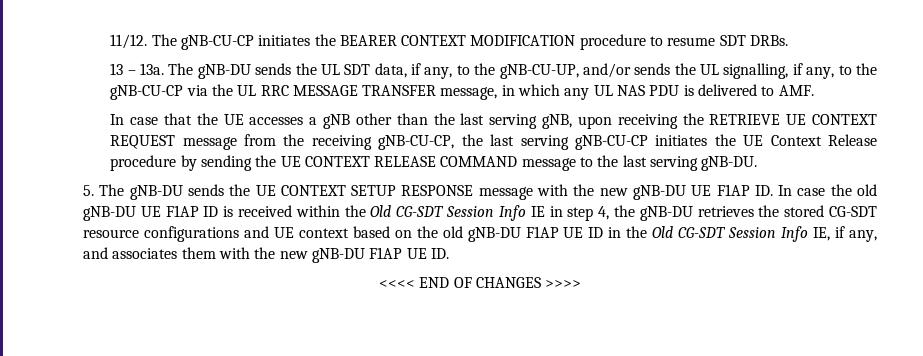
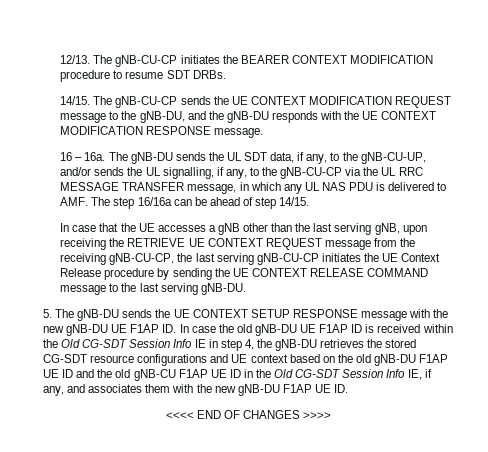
[110,34,148,49] 11/12. -> [60,55,91,64] 12/13.
[110,63,164,75] 13 – 13a. -> [60,96,452,108] [60,111,437,123] [60,126,264,138] [60,152,106,161] 14/15. The gNB-CU-CP sends the UE CONTEXT MODIFICATION REQUEST message to the gNB-DU, and the gNB-DU responds with the UE CONTEXT MODIFICATION RESPONSE message. // 16 – 16a.
(814, 90) none -> [91,197,310,209] The step 16/16a can be ahead of step 14/15.
(604, 232) none -> [76,369,241,381] and the old gNB-CU F1AP UE ID

